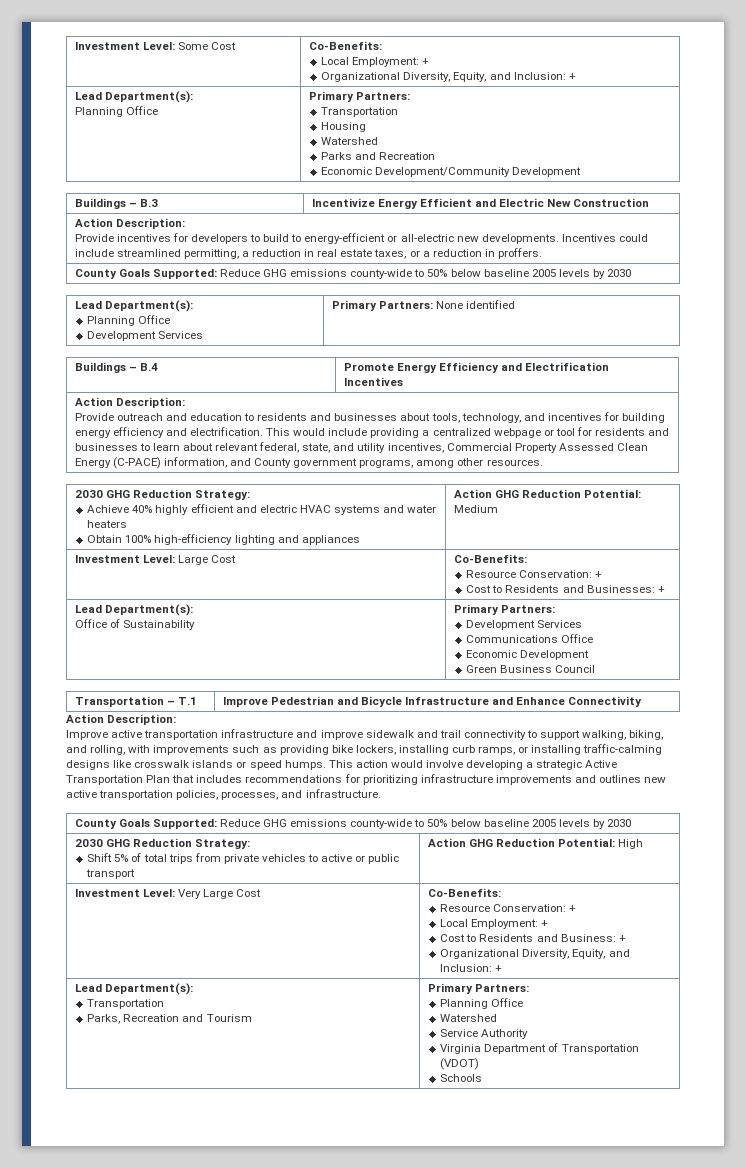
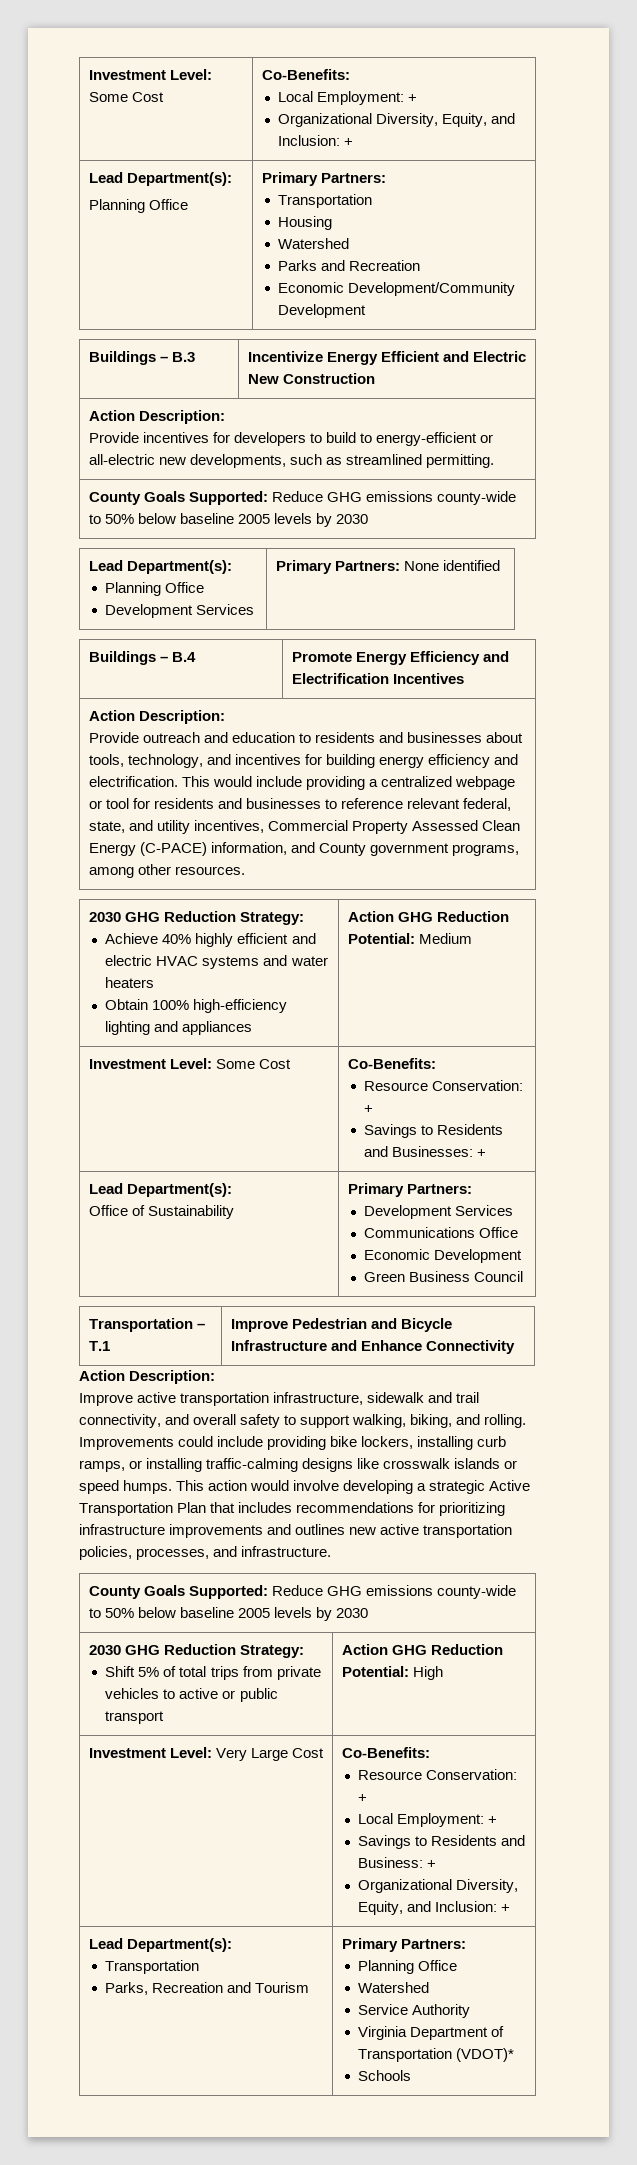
[481,234,648,244] [74,248,542,259] developments. Incentives could include streamlined permitting, a reduction in real estate taxes, or a reduction in proffers. -> [189,454,495,468] developments, such as streamlined permitting.
[152,443,213,451] learn about -> [341,798,404,809] reference
[177,555,236,565] [453,554,527,563] [466,570,603,578] [466,585,492,593] Large Cost | Co-Benefits: // Resource Conservation: + // Cost -> [215,1059,291,1069] [347,1058,436,1069] [364,1080,524,1091] [364,1105,374,1113] [364,1124,418,1138] Some Cost | Co-Benefits: // Resource Conservation: + // Savings
[221,729,526,740] infrastructure and improve sidewalk and trail connectivity -> [273,1392,480,1405] [79,1414,281,1428] infrastructure, sidewalk and trail connectivity, and overall safety
[90,745,277,755] rolling, with improvements such as -> [484,1414,527,1428] [79,1436,264,1450] rolling. Improvements could include
[440,934,466,942] Cost -> [358,1835,412,1849] Savings
[440,1058,480,1070] (VDOT) -> [456,2048,515,2062] (VDOT)*

